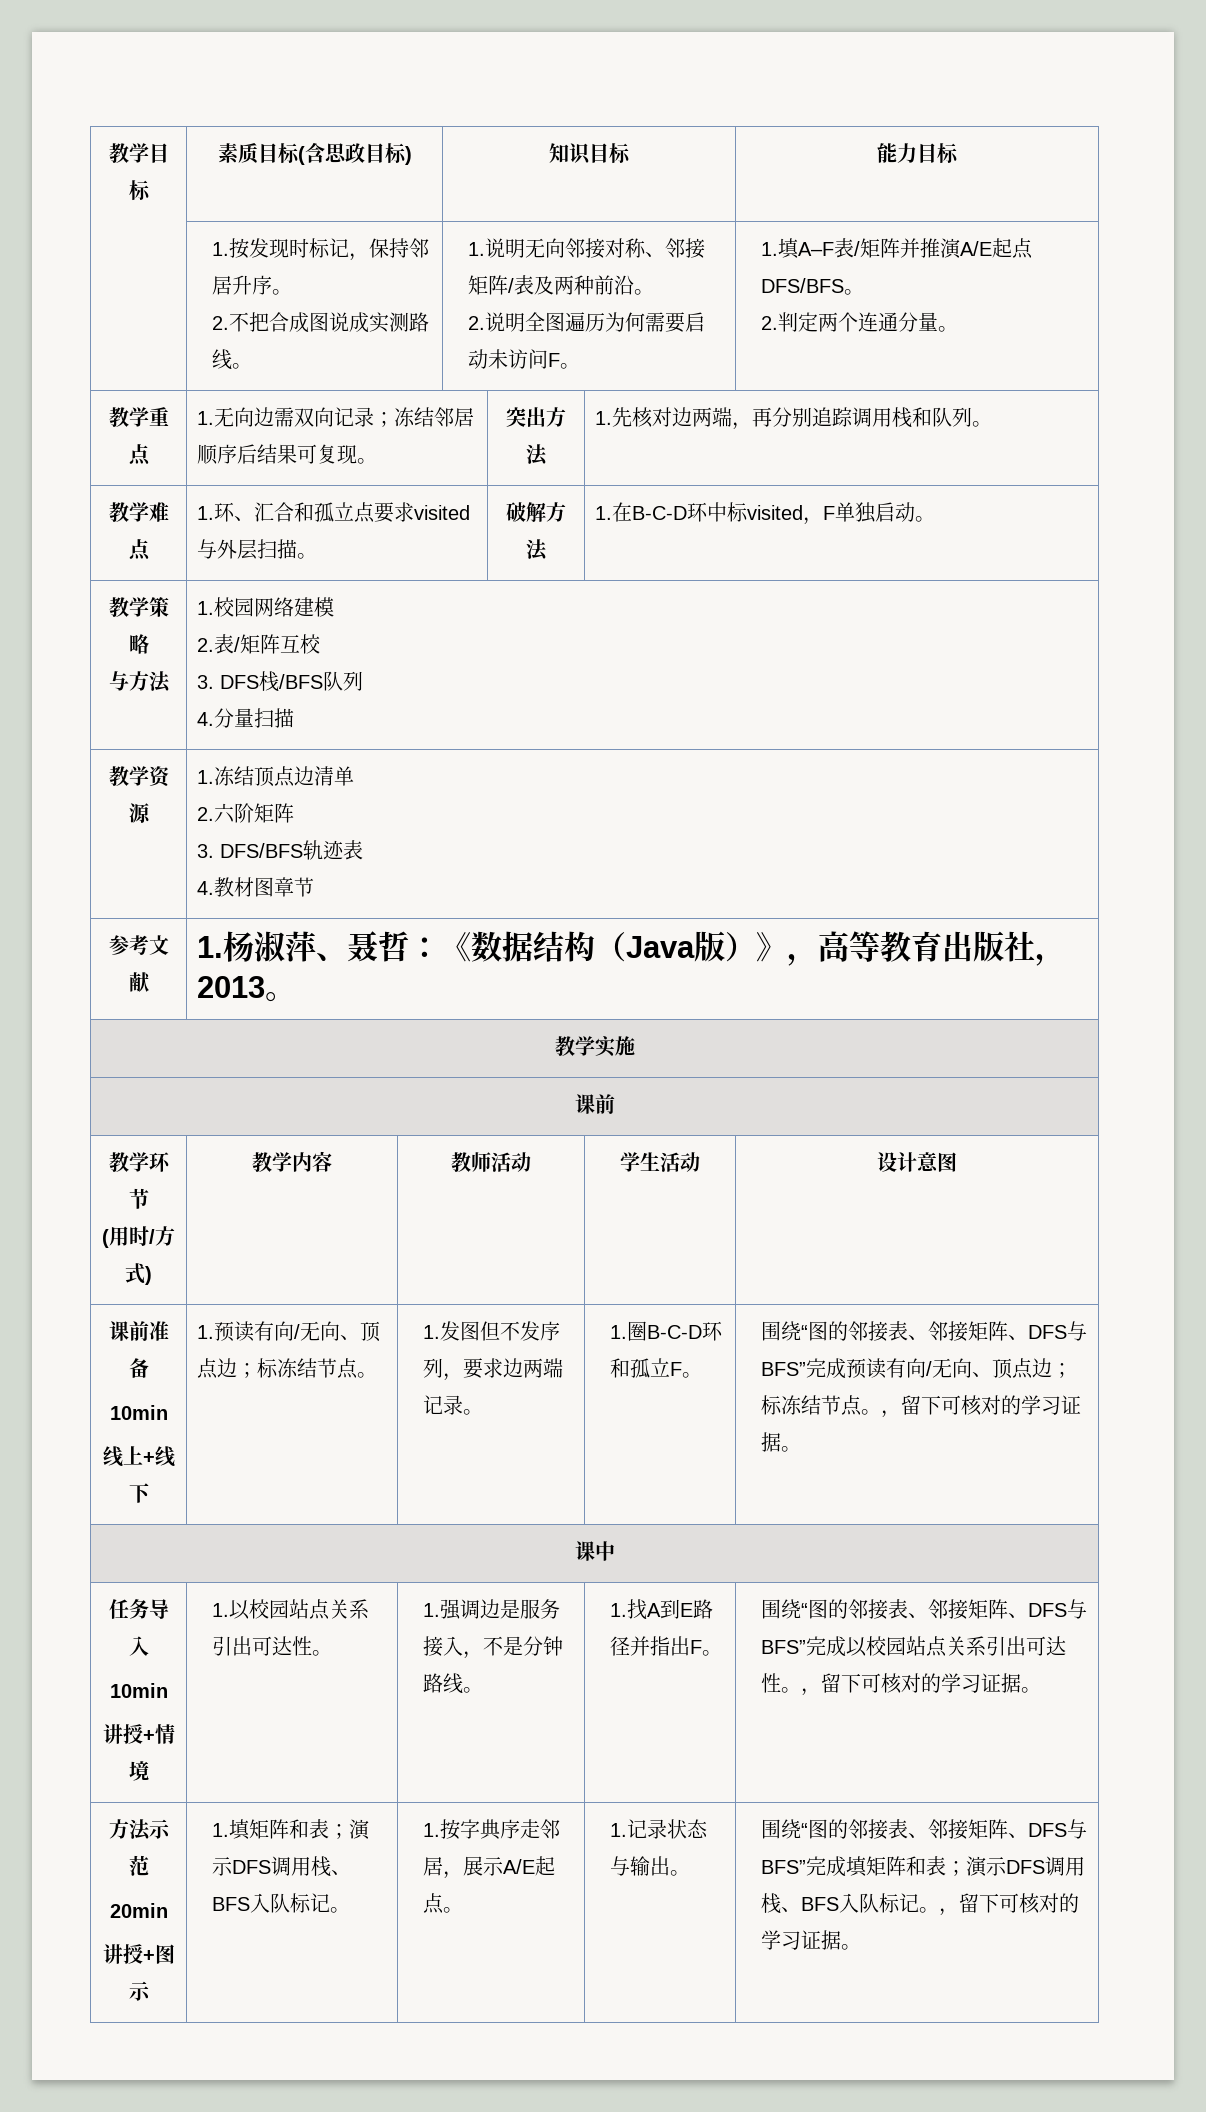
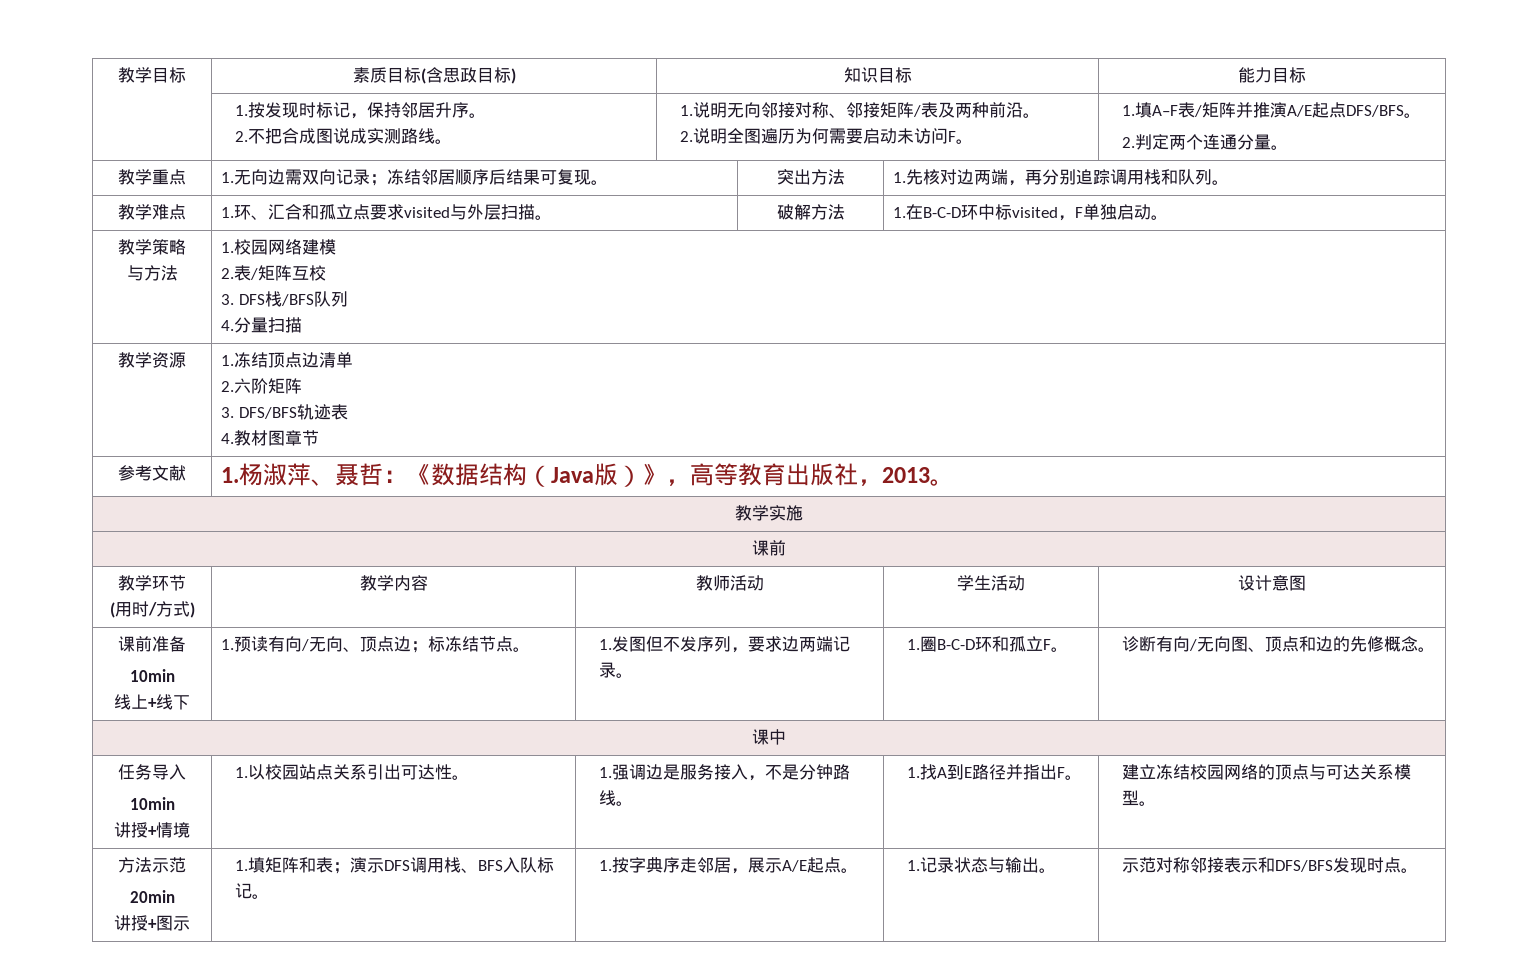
[761,1321,1088,1342] [761,1358,1073,1379] [761,1395,1082,1418] [761,1432,782,1452] 围绕“图的邻接表、邻接矩阵、DFS与BFS”完成预读有向/无向、顶点边；标冻结节点。，留下可核对的学习证据 -> [1121,636,1418,652] 诊断有向/无向图、顶点和边的先修概念
[761,1599,1088,1620] [761,1636,1067,1657] [761,1673,1022,1696] 围绕“图的邻接表、邻接矩阵、DFS与BFS”完成以校园站点关系引出可达性。，留下可核对的学习证据 -> [1121,764,1411,780] [1121,790,1139,806] 建立冻结校园网络的顶点与可达关系模型
[761,1819,1088,1840] [761,1856,1086,1877] [761,1893,1080,1916] [761,1930,842,1950] 围绕“图的邻接表、邻接矩阵、DFS与BFS”完成填矩阵和表；演示DFS调用栈、BFS入队标记。，留下可核对的学习证据 -> [1121,857,1401,873] 示范对称邻接表示和DFS/BFS发现时点

